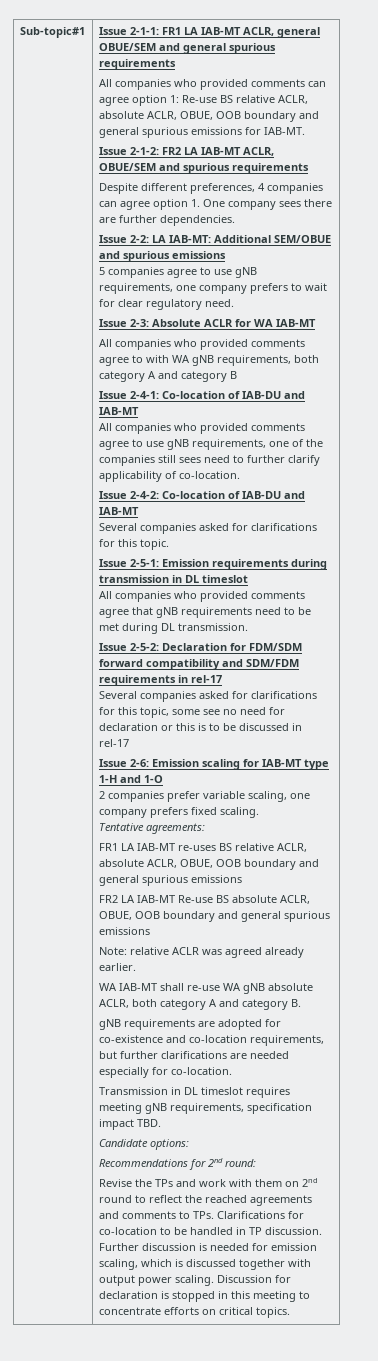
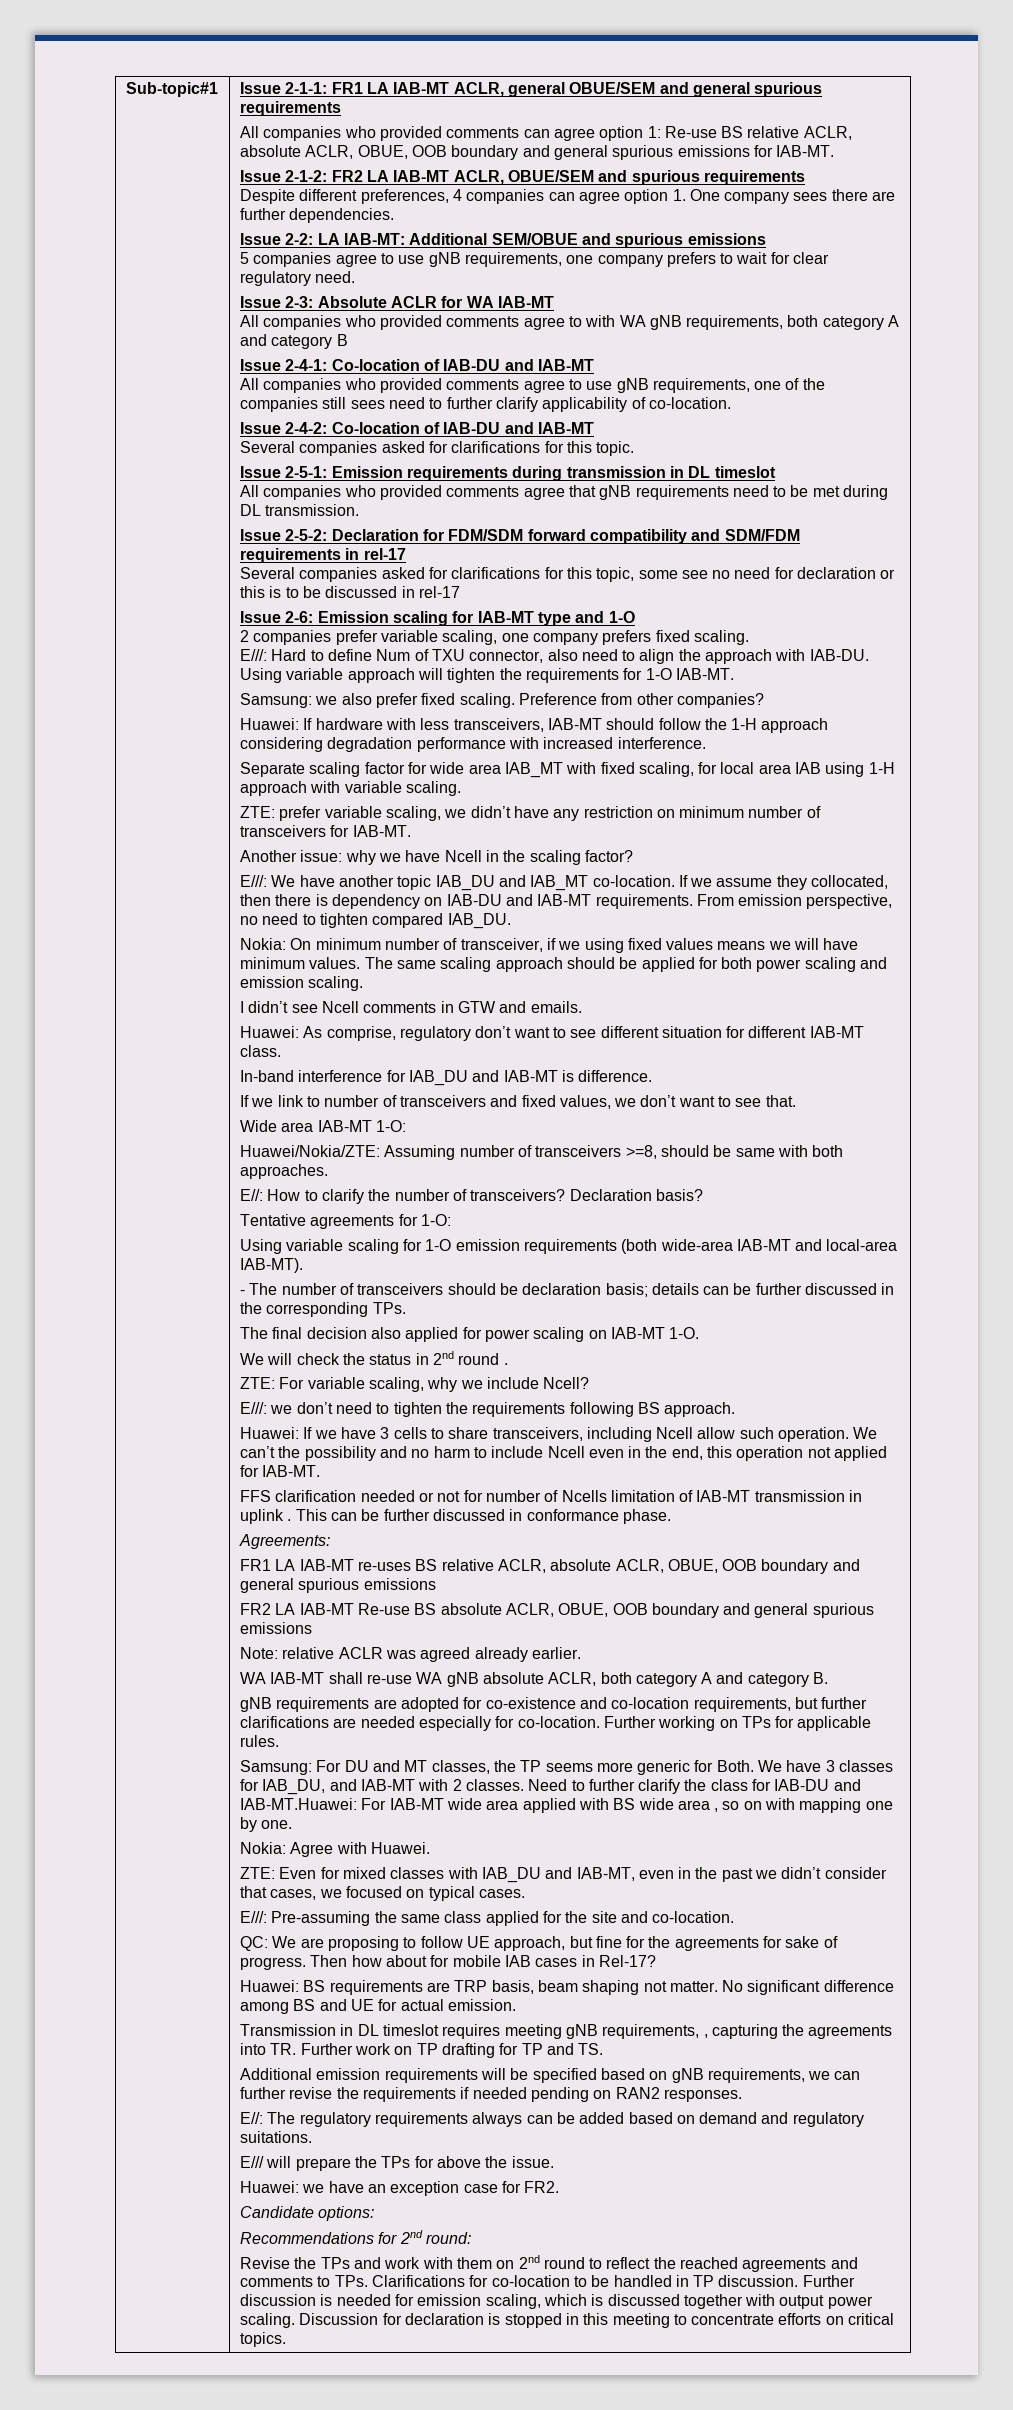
[98,775,117,783] 1-H -> (571, 619) none
[98,823,205,834] Tentative agreements: -> [239,649,869,664] [239,668,734,683] [239,693,764,708] [239,718,829,733] [239,737,706,752] [239,762,895,778] [239,781,461,796] [239,806,821,821] [239,825,411,837] [239,850,633,865] [239,875,889,891] [239,894,893,909] [239,913,511,929] [239,938,859,953] [239,957,888,972] [239,976,364,991] [239,1001,582,1013] [239,1026,864,1041] [239,1045,281,1057] [239,1070,653,1086] [239,1095,796,1109] [239,1120,406,1132] [239,1145,844,1160] [239,1164,328,1179] [239,1189,703,1204] [239,1214,451,1229] [239,1239,898,1254] [239,1258,303,1273] [239,1283,895,1297] [239,1302,406,1317] [239,1327,700,1342] [239,1351,508,1365] [239,1377,590,1392] [239,1402,736,1417] [239,1427,878,1442] [239,1446,888,1461] [239,1465,321,1477] [239,1490,863,1502] [239,1509,671,1524] [238,1534,330,1549] E///: Hard to define Num of TXU connector, also need to align the approach with IAB-DU. Using variable approach will tighten the requirements for 1-O IAB-MT. // Samsung: we also prefer fixed scaling. Preference from other companies? // Huawei: If hardware with less transceivers, IAB-MT should follow the 1-H approach considering degradation performance with increased interference. // Separate scaling factor for wide area IAB_MT with fixed scaling, for local area IAB using 1-H approach with variable scaling. // ZTE: prefer variable scaling, we didn’t have any restriction on minimum number of transceivers for IAB-MT. // Another issue: why we have Ncell in the scaling factor? // E///: We have another topic IAB_DU and IAB_MT co-location. If we assume they collocated, then there is dependency on IAB-DU and IAB-MT requirements. From emission perspective, no need to tighten compared IAB_DU. // Nokia: On minimum number of transceiver, if we using fixed values means we will have minimum values. The same scaling approach should be applied for both power scaling and emission scaling. // I didn’t see Ncell comments in GTW and emails. // Huawei: As comprise, regulatory don’t want to see different situation for different IAB-MT class. // In-band interference for IAB_DU and IAB-MT is difference. // If we link to number of transceivers and fixed values, we don’t want to see that. // Wide area IAB-MT 1-O: // Huawei/Nokia/ZTE: Assuming number of transceivers >=8, should be same with both approaches. // E//: How to clarify the number of transceivers? Declaration basis? // Tentative agreements for 1-O: // Using variable scaling for 1-O emission requirements (both wide-area IAB-MT and local-area IAB-MT). // - The number of transceivers should be declaration basis; details can be further discussed in the corresponding TPs. // The final decision also applied for power scaling on IAB-MT 1-O. // We will check the status in 2nd round . // ZTE: For variable scaling, why we include Ncell? // E///: we don’t need to tighten the requirements following BS approach. // Huawei: If we have 3 cells to share transceivers, including Ncell allow such operation. We can’t the possibility and no harm to include Ncell even in the end, this operation not applied for IAB-MT. // FFS clarification needed or not for number of Ncells limitation of IAB-MT transmission in uplink . This can be further discussed in conformance phase. // Agreements:
(232, 1071) none -> [603,1716,872,1731] [239,1735,279,1747] [239,1760,894,1775] [239,1779,861,1795] [239,1798,893,1813] [239,1817,293,1832] [239,1842,430,1857] [239,1867,887,1883] [239,1886,525,1901] [239,1911,735,1926] [239,1936,838,1951] [239,1955,656,1970] [239,1980,894,1995] [239,1999,516,2014] Further working on TPs for applicable rules. // Samsung: For DU and MT classes, the TP seems more generic for Both. We have 3 classes for IAB_DU, and IAB-MT with 2 classes. Need to further clarify the class for IAB-DU and IAB-MT.Huawei: For IAB-MT wide area applied with BS wide area , so on with mapping one by one. // Nokia: Agree with Huawei. // ZTE: Even for mixed classes with IAB_DU and IAB-MT, even in the past we didn’t consider that cases, we focused on typical cases. // E///: Pre-assuming the same class applied for the site and co-location. // QC: We are proposing to follow UE approach, but fine for the agreements for sake of progress. Then how about for mobile IAB cases in Rel-17? // Huawei: BS requirements are TRP basis, beam shaping not matter. No significant difference among BS and UE for actual emission.
[246,1103,312,1114] [98,1119,161,1130] specification impact TBD. -> [703,2024,893,2039] [239,2043,604,2058] [239,2068,861,2083] [239,2087,742,2102] [239,2112,864,2127] [239,2131,312,2143] [239,2156,554,2171] [239,2181,560,2196] , capturing the agreements into TR. Further work on TP drafting for TP and TS. // Additional emission requirements will be specified based on gNB requirements, we can further revise the requirements if needed pending on RAN2 responses. // E//: The regulatory requirements always can be added based on demand and regulatory suitations. // E/// will prepare the TPs for above the issue. // Huawei: we have an exception case for FR2.

